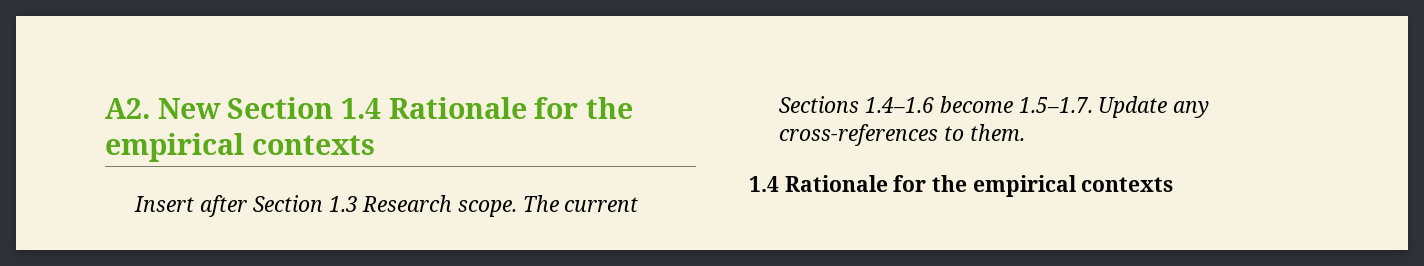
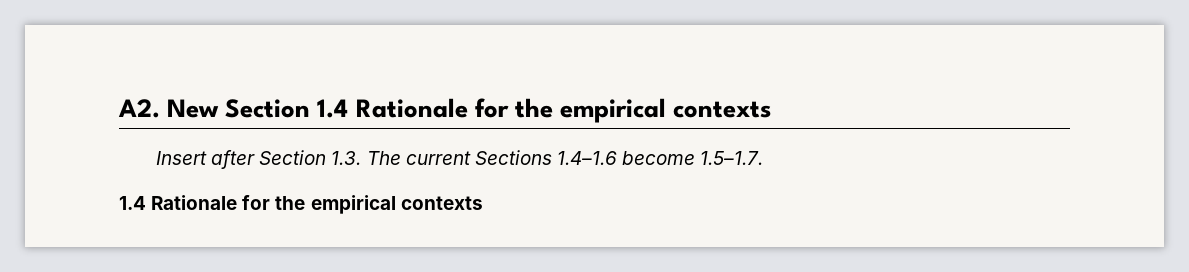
[328,195,517,217] 1.3 Research scope. -> [331,151,362,165] 1.3.
[1098,96,1209,118] [779,124,1025,146] Update any cross-references to them. -> (764, 158) none

